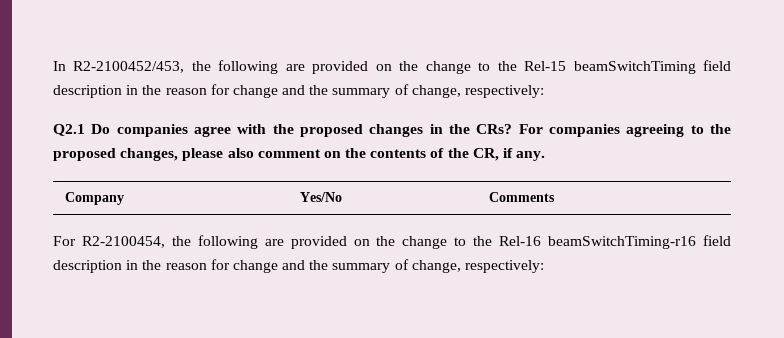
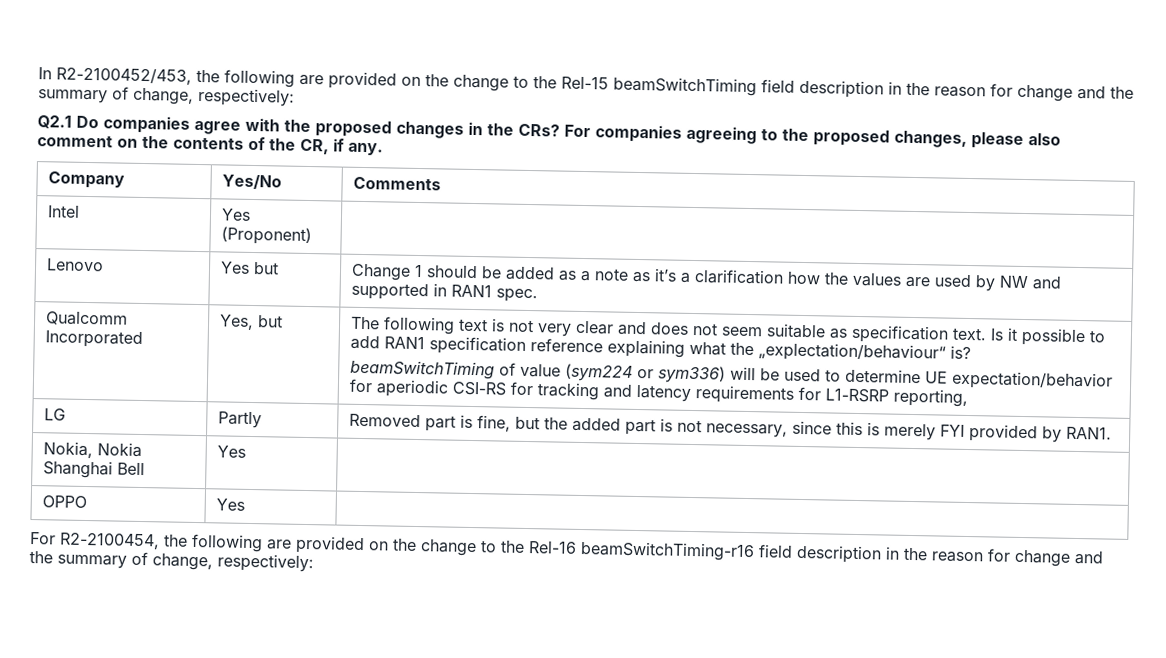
(555, 197) none -> [47,205,81,218] [221,208,252,221] [221,226,313,246] [46,258,105,272] [220,261,280,275] [351,263,1063,292] [351,282,539,303] [45,311,129,326] [45,330,144,349] [219,314,284,331] [350,316,1107,347] [350,335,972,363] [350,359,1114,391] [349,378,969,408] [44,408,67,421] [218,411,263,429] [349,413,1113,443] [43,441,143,459] [43,460,146,479] [217,445,247,458] [42,495,88,509] [216,498,246,511] // Intel | Yes (Proponent) | // Lenovo | Yes but | Change 1 should be added as a note as it’s a clarification how the values are used by NW and supported in RAN1 spec. // Qualcomm Incorporated | Yes, but | The following text is not very clear and does not seem suitable as specification text. Is it possible to add RAN1 specification reference explaining what the „explectation/behaviour“ is? // beamSwitchTiming of value (sym224 or sym336) will be used to determine UE expectation/behavior for aperiodic CSI-RS for tracking and latency requirements for L1-RSRP reporting, // LG | Partly | Removed part is fine, but the added part is not necessary, since this is merely FYI provided by RAN1. // Nokia, Nokia Shanghai Bell | Yes | // OPPO | Yes |

